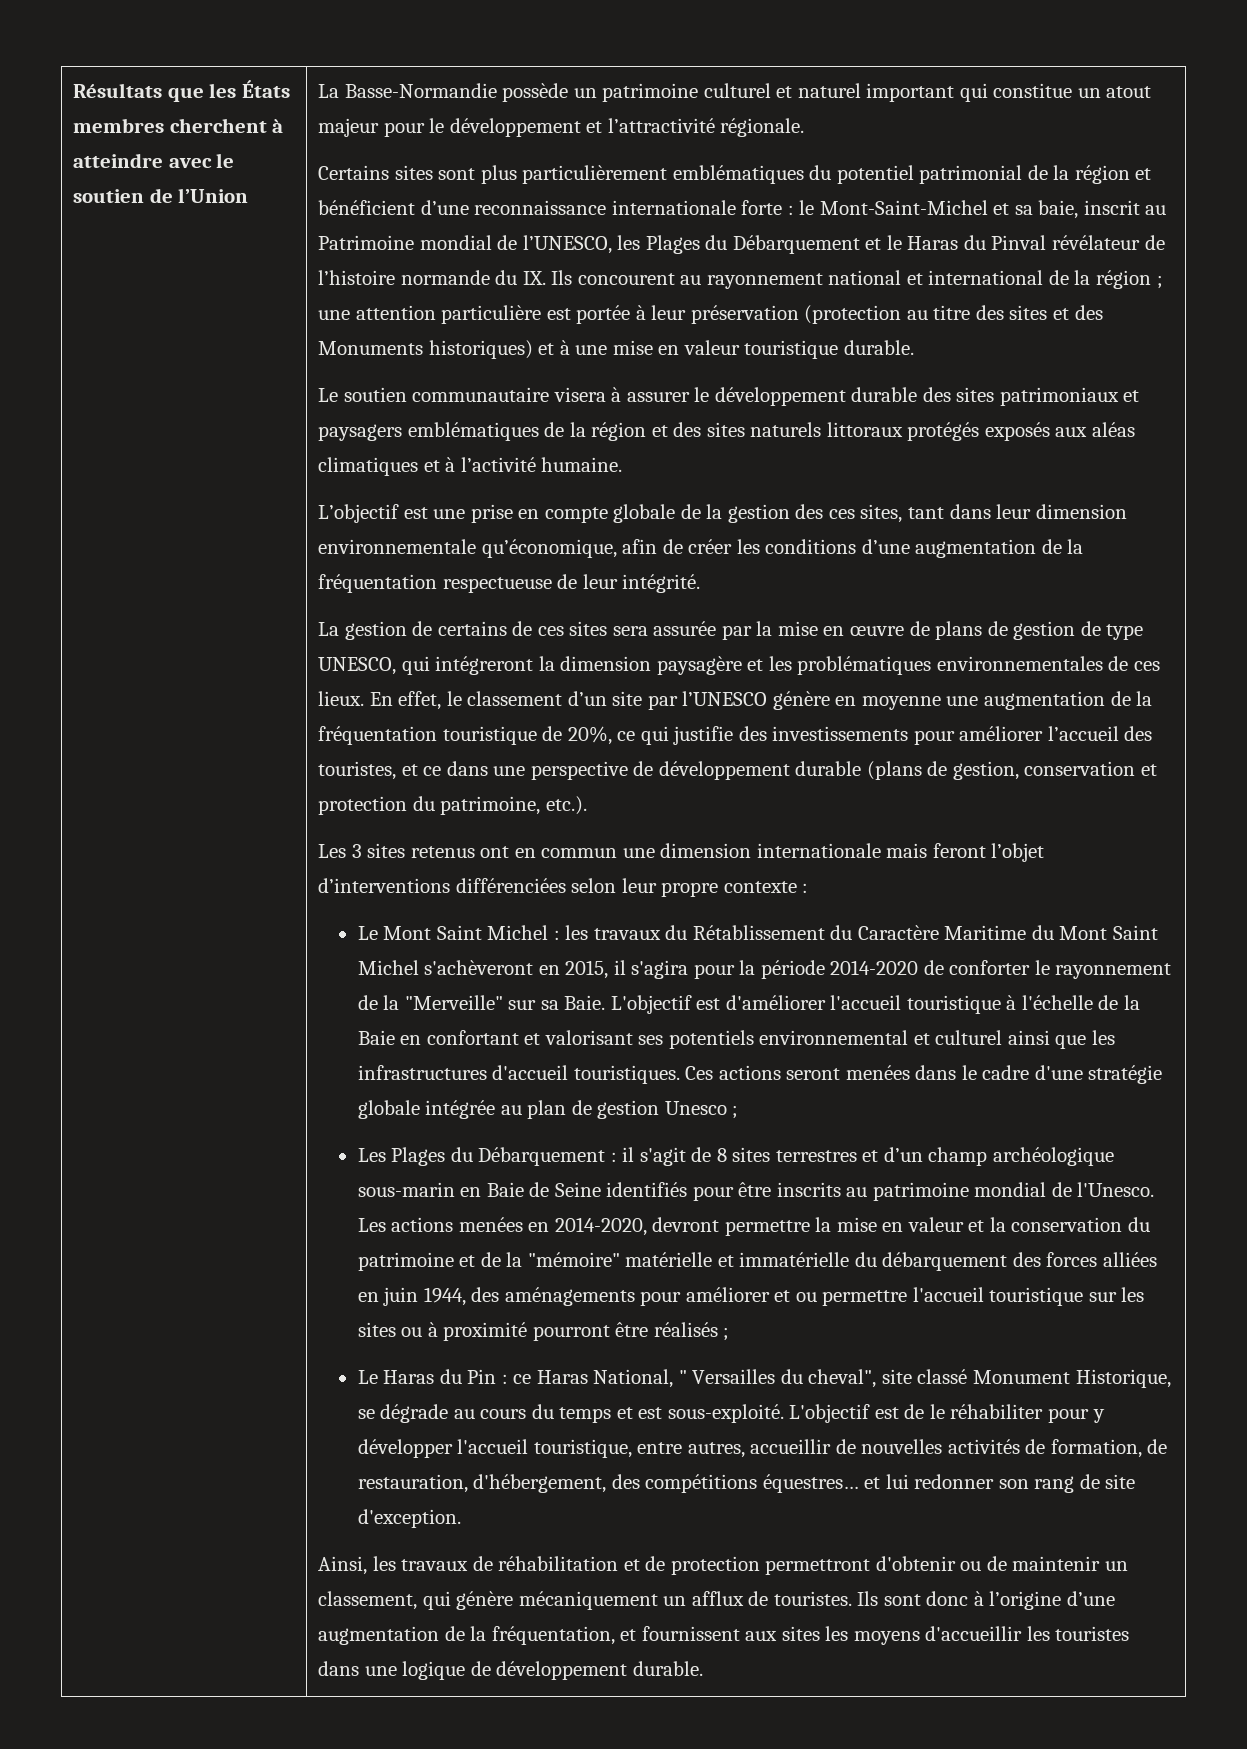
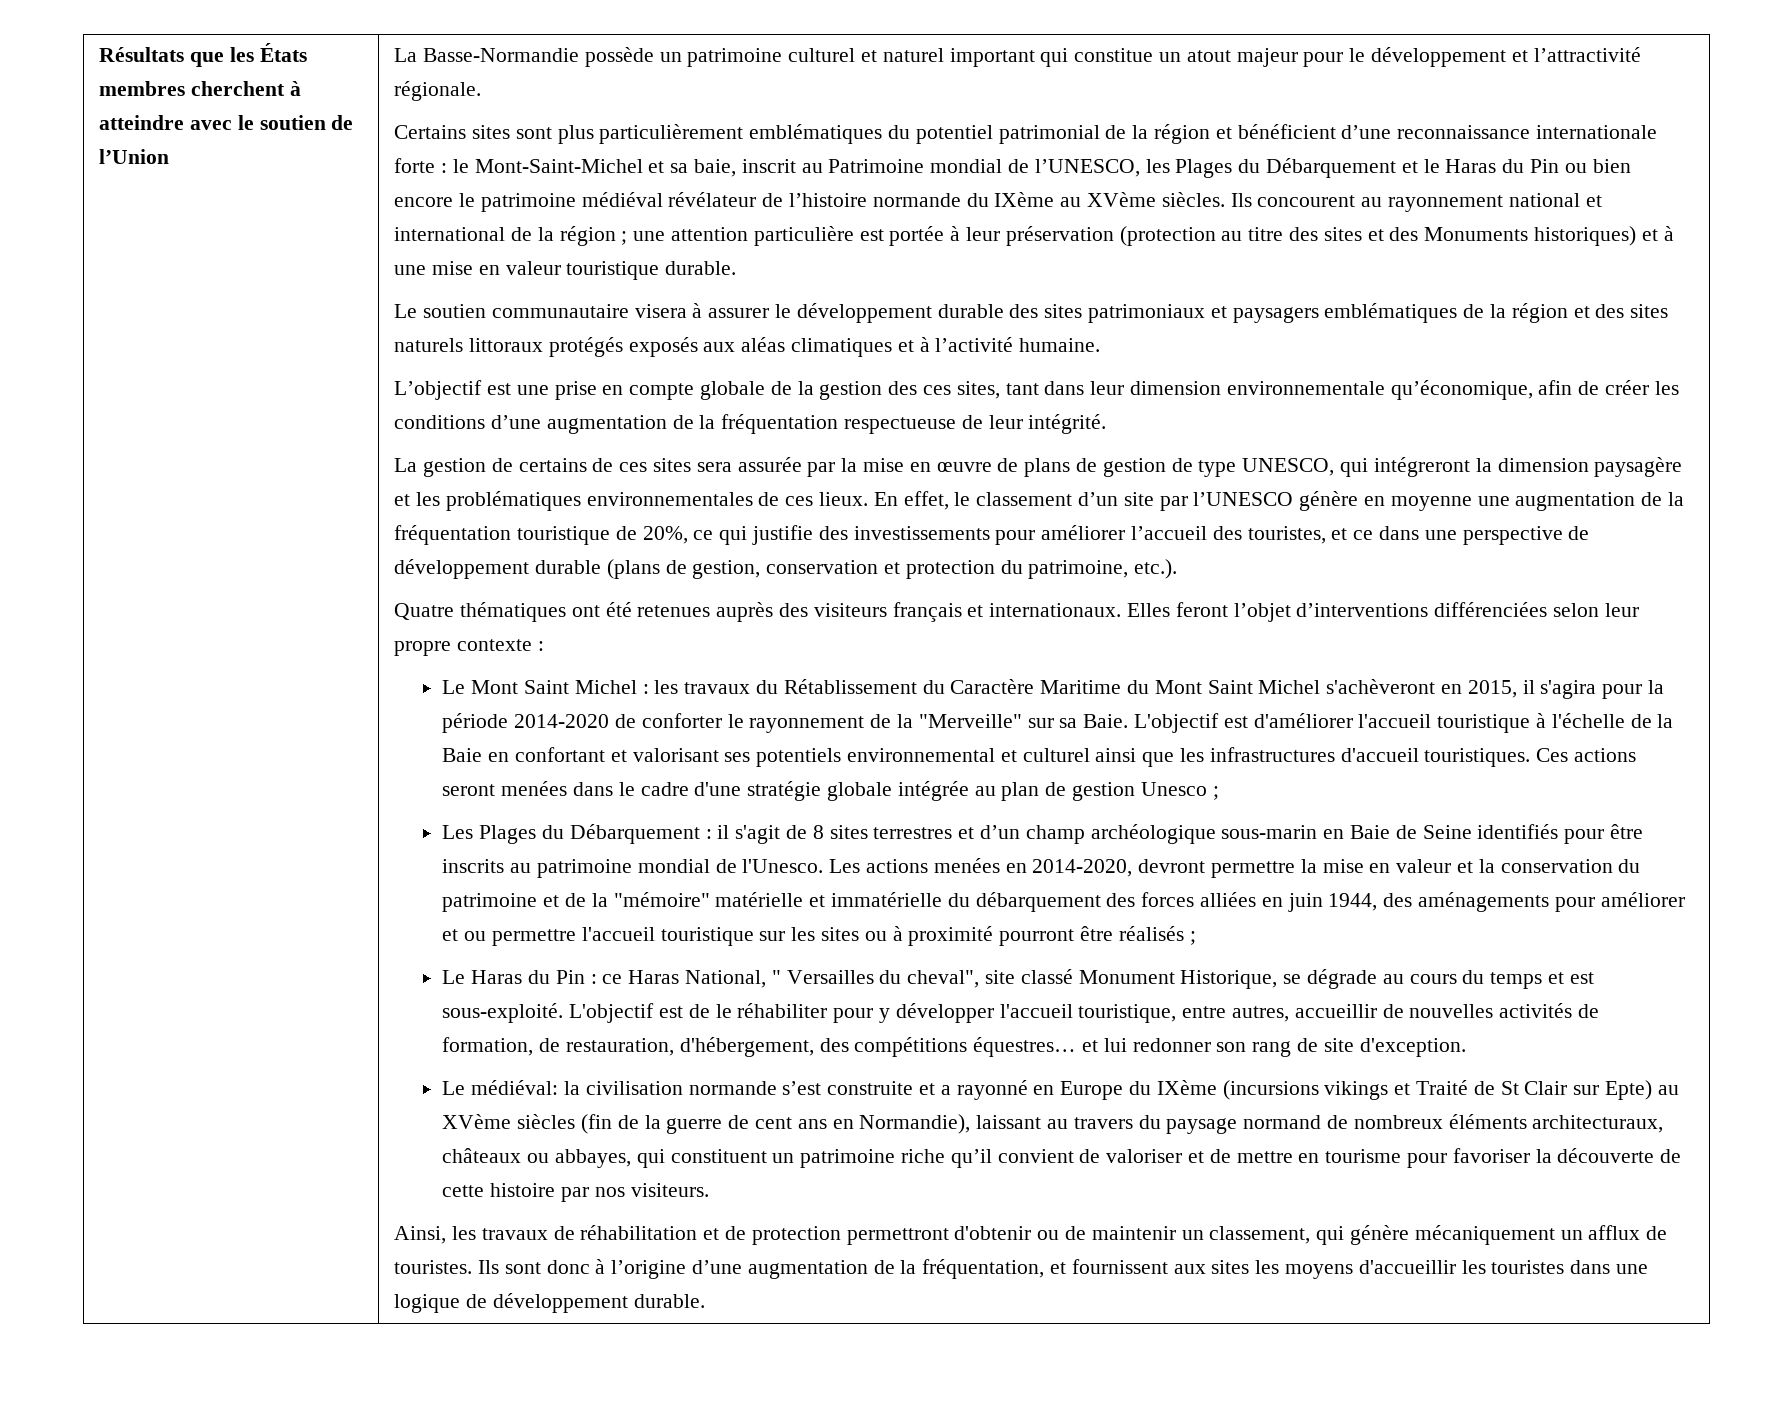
[991,235,1047,250] Pinval -> [1530,159,1631,173] [394,192,663,212] Pin ou bien encore le patrimoine médiéval
[522,271,546,285] IX. -> [994,192,1225,207] IXème au XVème siècles.
[318,843,928,858] Les 3 sites retenus ont en commun une dimension internationale mais -> [394,602,1171,622] Quatre thématiques ont été retenues auprès des visiteurs français et internationaux. Elles
(461, 1518) none -> [442,1080,1679,1100] [442,1114,1664,1134] [442,1148,1682,1168] [442,1183,709,1202] // Le médiéval: la civilisation normande s’est construite et a rayonné en Europe du IXème (incursions vikings et Traité de St Clair sur Epte) au XVème siècles (fin de la guerre de cent ans en Normandie), laissant au travers du paysage normand de nombreux éléments architecturaux, châteaux ou abbayes, qui constituent un patrimoine riche qu’il convient de valoriser et de mettre en tourisme pour favoriser la découverte de cette histoire par nos visiteurs.

